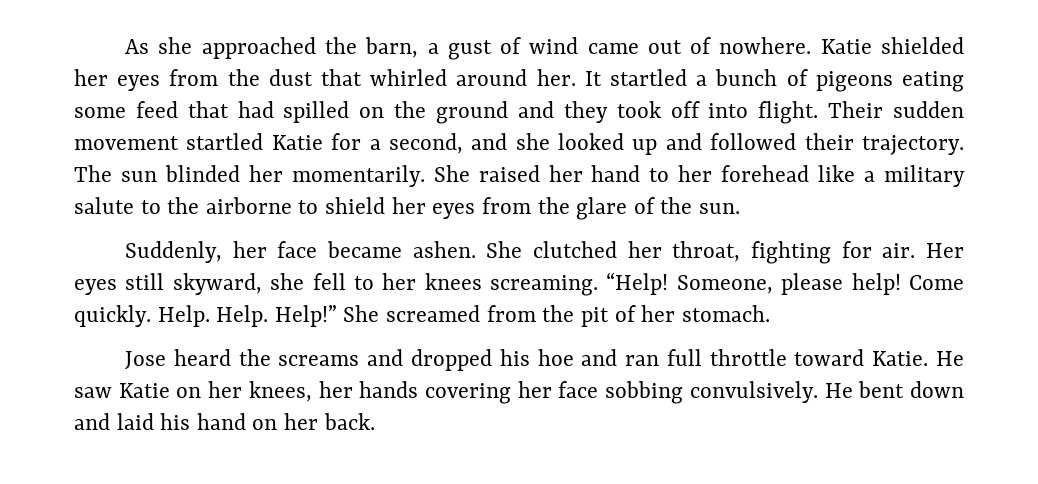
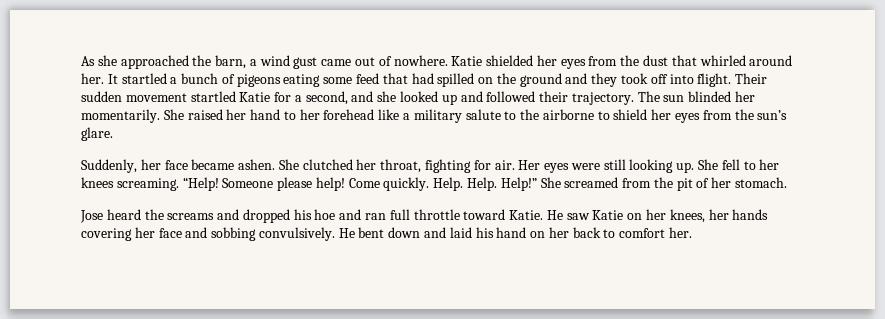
[447,37,579,60] gust of wind -> [259,55,318,69] wind gust
[576,197,740,220] glare of the sun. -> [757,110,788,120] [81,127,113,141] sun’s glare.
[125,273,305,295] still skyward, she -> [570,159,719,173] were still looking up. She
[676,275,773,294] Someone, -> [222,178,274,188] Someone
(599, 389) none -> [185,227,208,238] and
[323,413,375,430] back. -> [572,227,693,238] back to comfort her.

